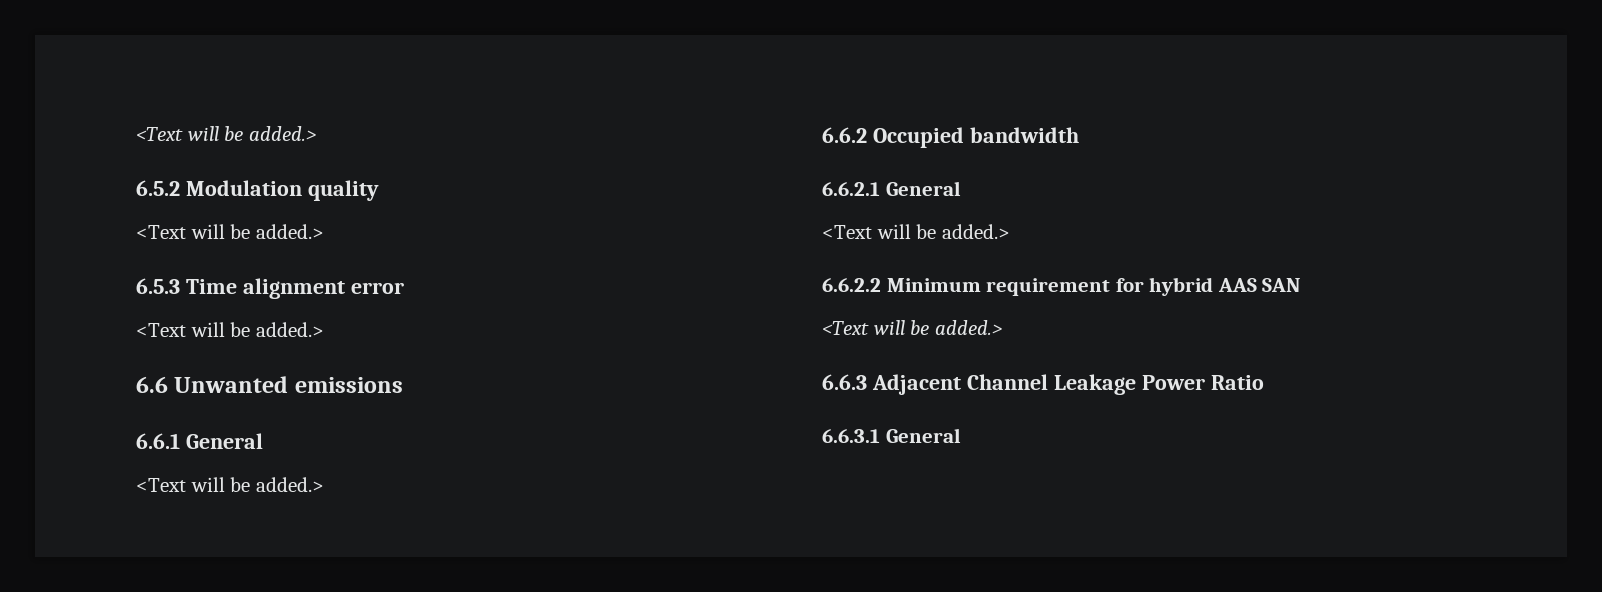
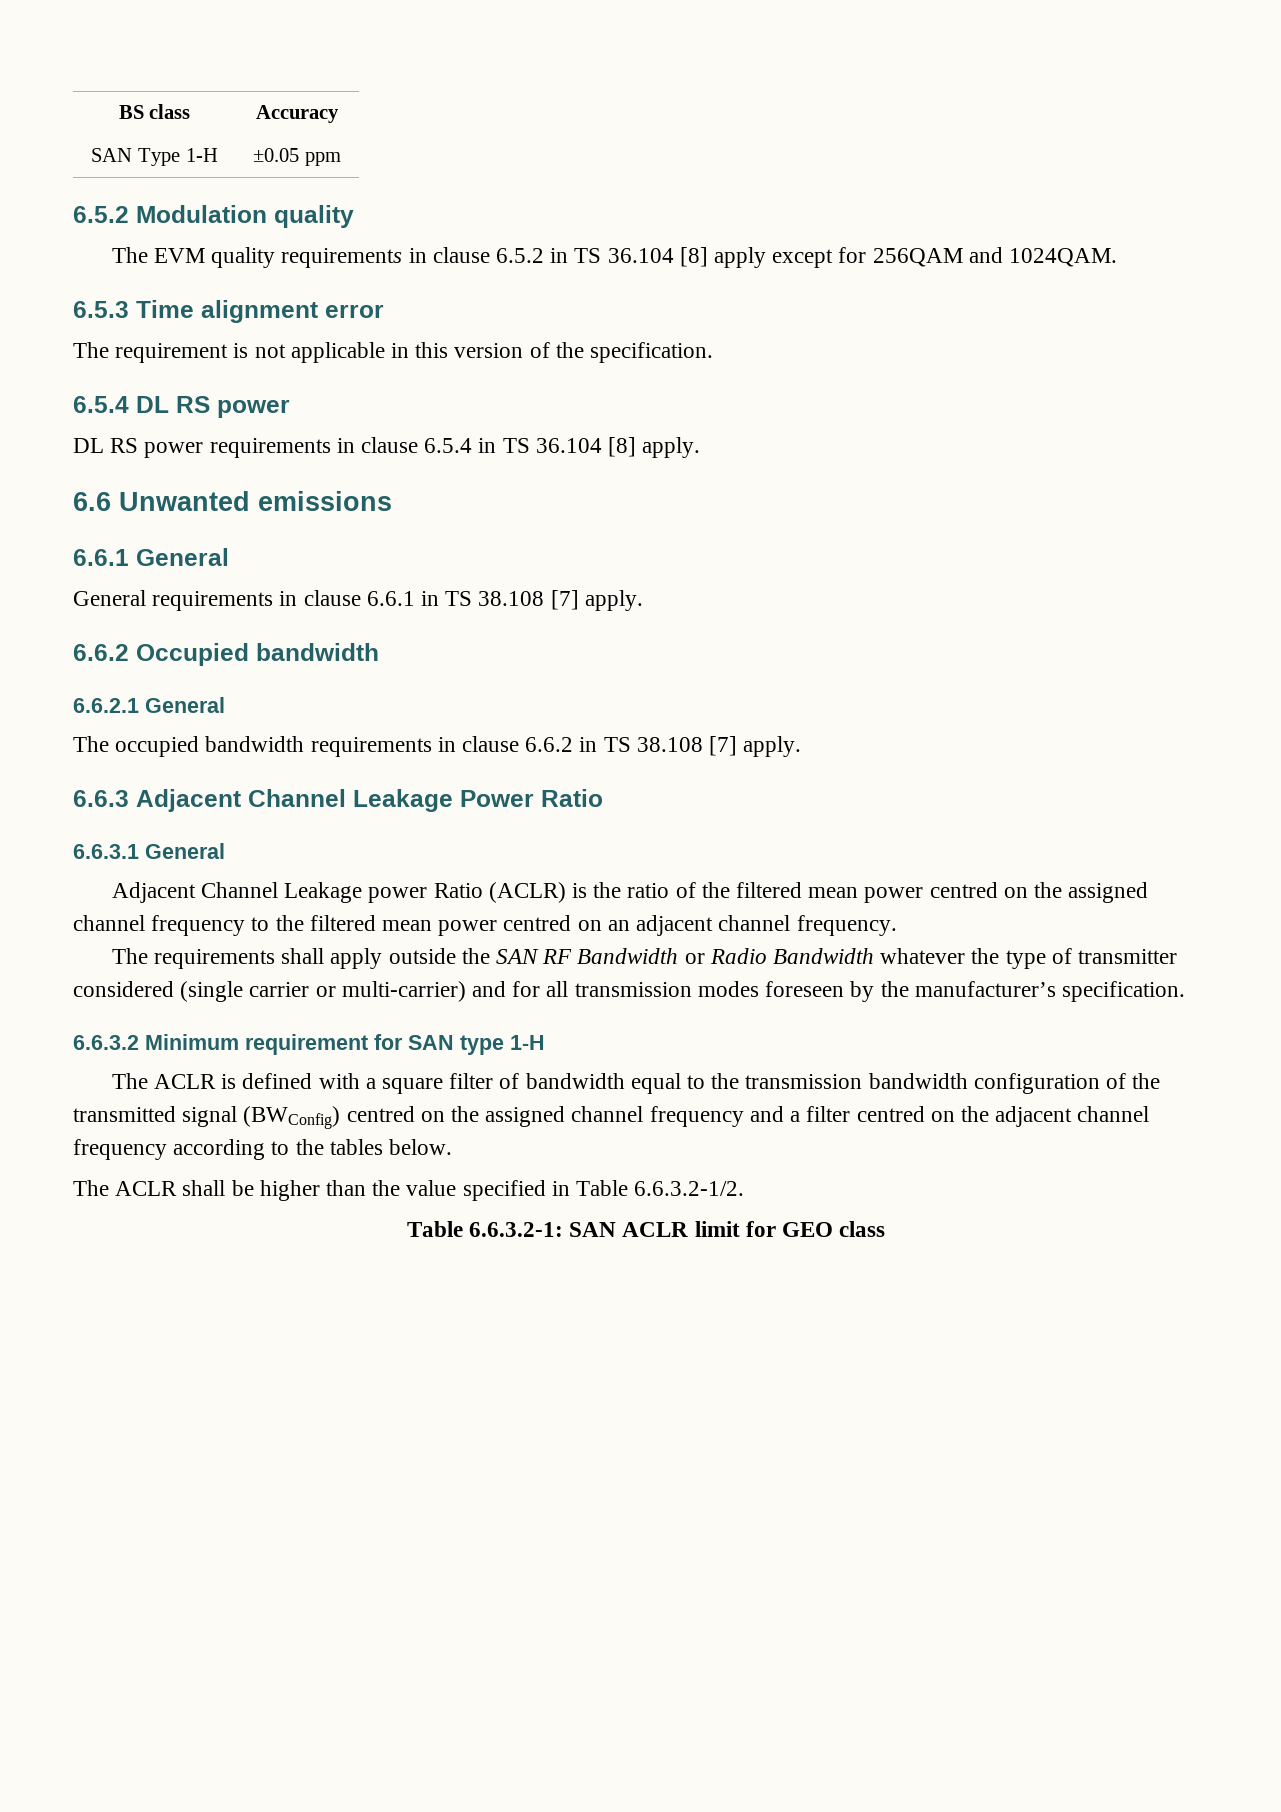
[136,126,316,141] [136,180,379,201] [136,224,324,239] [136,278,404,299] [136,322,324,337] <Text will be added.> // 6.5.2 Modulation quality // <Text will be added.> // 6.5.3 Time alignment error // <Text will be added.> -> [118,104,191,119] [256,105,339,123] [91,148,218,166] [253,148,341,166] [73,205,354,228] [111,247,1118,268] [73,300,384,323] [73,342,714,363] [73,396,290,418] [73,437,701,458] BS class | Accuracy // SAN Type 1-H | ±0.05 ppm // 6.5.2 Modulation quality // The EVM quality requirements in clause 6.5.2 in TS 36.104 [8] apply except for 256QAM and 1024QAM. // 6.5.3 Time alignment error // The requirement is not applicable in this version of the specification. // 6.5.4 DL RS power // DL RS power requirements in clause 6.5.4 in TS 36.104 [8] apply.
[136,477,324,492] <Text will be added.> -> [73,590,643,611] General requirements in clause 6.6.1 in TS 38.108 [7] apply.
[822,224,1010,239] [822,277,1301,296] [822,320,1002,335] <Text will be added.> // 6.6.2.2 Minimum requirement for hybrid AAS SAN // <Text will be added.> -> [73,736,802,757] The occupied bandwidth requirements in clause 6.6.2 in TS 38.108 [7] apply.
(961, 435) none -> [111,882,1149,903] [73,915,897,936] [111,948,1178,969] [73,981,1185,1002] [73,1034,545,1055] [111,1073,1161,1094] [73,1106,1150,1129] [73,1139,453,1160] [73,1180,745,1201] [406,1221,886,1237] // Adjacent Channel Leakage power Ratio (ACLR) is the ratio of the filtered mean power centred on the assigned channel frequency to the filtered mean power centred on an adjacent channel frequency. // The requirements shall apply outside the SAN RF Bandwidth or Radio Bandwidth whatever the type of transmitter considered (single carrier or multi-carrier) and for all transmission modes foreseen by the manufacturer’s specification. // 6.6.3.2 Minimum requirement for SAN type 1-H // The ACLR is defined with a square filter of bandwidth equal to the transmission bandwidth configuration of the transmitted signal (BWConfig) centred on the assigned channel frequency and a filter centred on the adjacent channel frequency according to the tables below. // The ACLR shall be higher than the value specified in Table 6.6.3.2-1/2. // Table 6.6.3.2-1: SAN ACLR limit for GEO class

